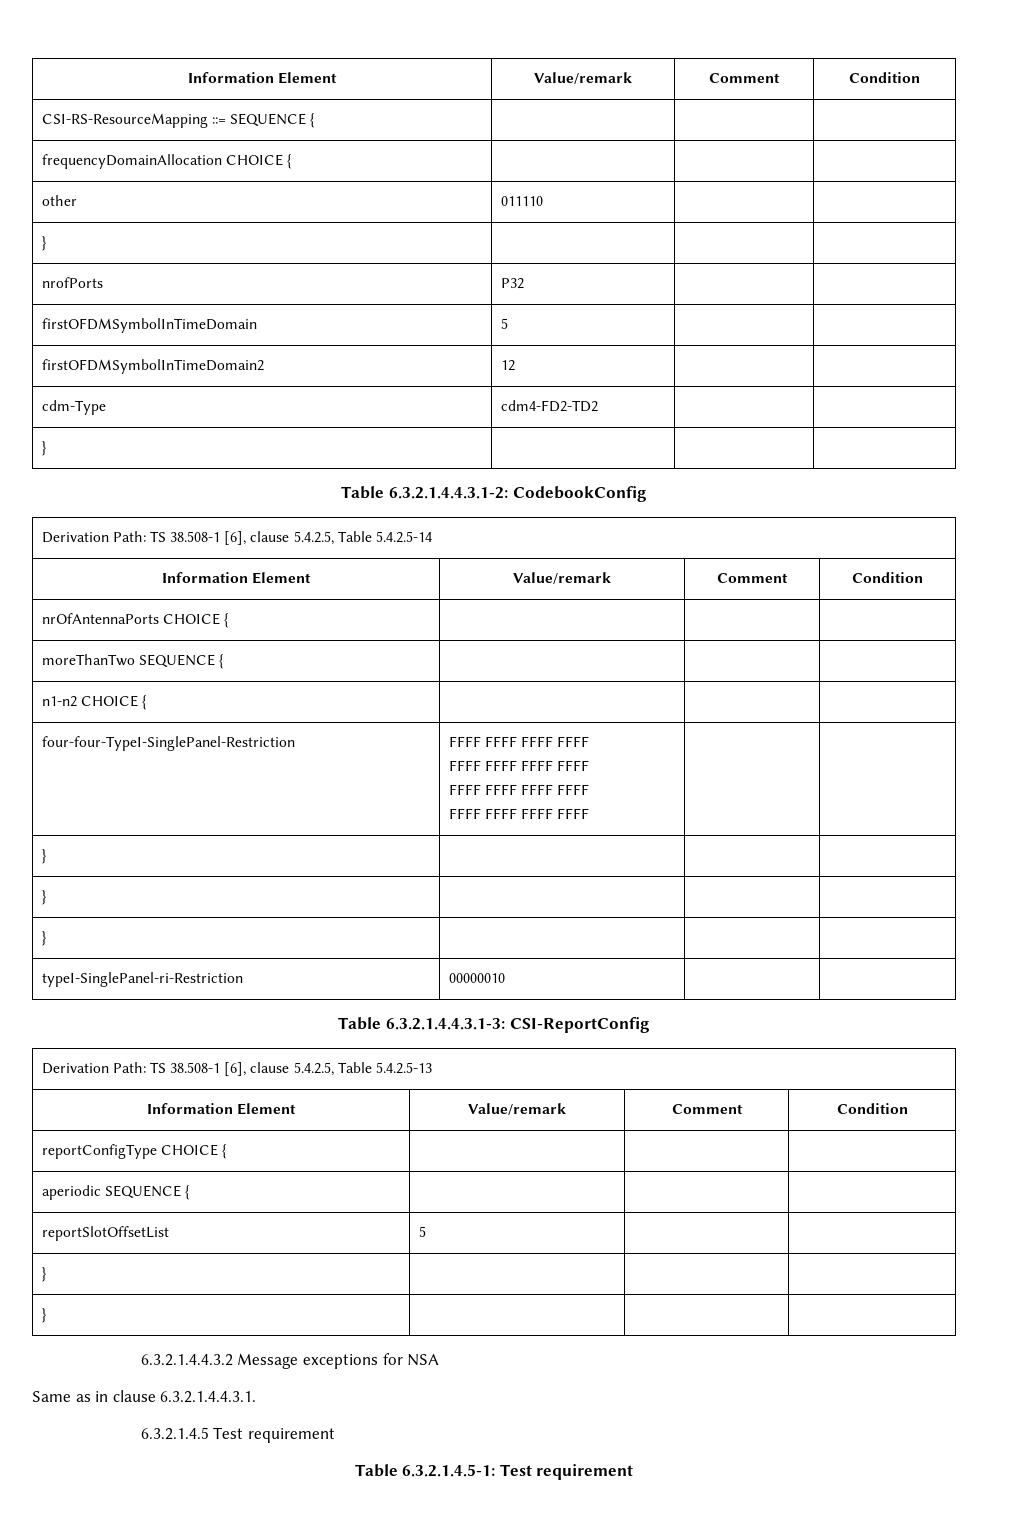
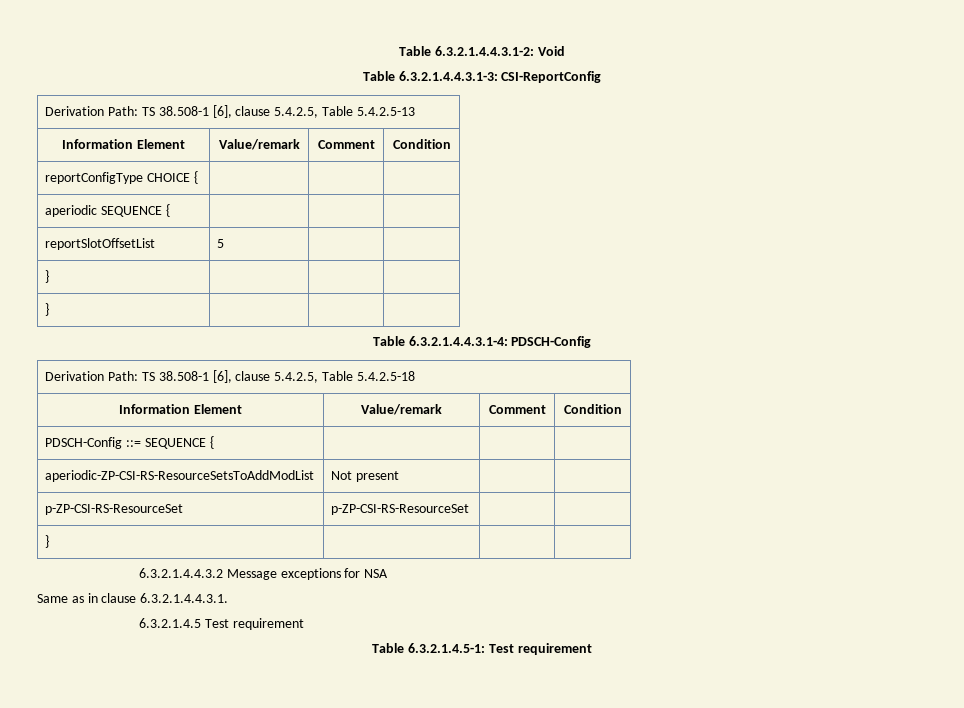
[187,72,338,84] [534,72,632,84] [709,73,780,83] [849,72,920,83] [41,113,316,128] [41,154,292,169] [41,195,77,206] [500,196,543,206] [41,236,47,251] [41,277,103,288] [500,278,524,289] [41,318,257,333] [500,318,508,329] [41,359,264,374] [500,360,515,371] [41,400,106,415] [500,400,598,412] [41,441,47,456] [341,486,647,502] [41,531,433,545] [161,572,312,584] [513,572,611,584] [717,573,788,583] [852,572,923,583] [41,613,229,628] [41,654,224,669] [41,695,147,710] [41,736,295,751] [448,736,590,747] [448,760,590,771] [448,784,590,795] [448,808,590,819] [41,849,47,864] [41,890,47,905] [41,931,47,946] [41,972,243,987] [448,973,505,983] Information Element | Value/remark | Comment | Condition // CSI-RS-ResourceMapping ::= SEQUENCE { | | | // frequencyDomainAllocation CHOICE { | | | // other | 011110 | | // } | | | // nrofPorts | P32 | | // firstOFDMSymbolInTimeDomain | 5 | | // firstOFDMSymbolInTimeDomain2 | 12 | | // cdm-Type | cdm4-FD2-TD2 | | // } | | | // Table 6.3.2.1.4.4.3.1-2: CodebookConfig // Derivation Path: TS 38.508-1 [6], clause 5.4.2.5, Table 5.4.2.5-14 // Information Element | Value/remark | Comment | Condition // nrOfAntennaPorts CHOICE { | | | // moreThanTwo SEQUENCE { | | | // n1-n2 CHOICE { | | | // four-four-TypeI-SinglePanel-Restriction | FFFF FFFF FFFF FFFF // FFFF FFFF FFFF FFFF // FFFF FFFF FFFF FFFF // FFFF FFFF FFFF FFFF | | // } | | | // } | | | // } | | | // typeI-SinglePanel-ri-Restriction | 00000010 | | -> [399,46,565,56] Table 6.3.2.1.4.4.3.1-2: Void
(47, 1315) none -> [372,336,592,348] [45,370,415,383] [119,404,242,414] [360,404,442,415] [488,405,546,414] [563,404,622,414] [45,436,214,449] [45,470,315,482] [331,471,400,482] [45,504,184,515] [331,504,470,515] [45,535,50,548] // Table 6.3.2.1.4.4.3.1-4: PDSCH-Config // Derivation Path: TS 38.508-1 [6], clause 5.4.2.5, Table 5.4.2.5-18 // Information Element | Value/remark | Comment | Condition // PDSCH-Config ::= SEQUENCE { | | | // aperiodic-ZP-CSI-RS-ResourceSetsToAddModList | Not present | | // p-ZP-CSI-RS-ResourceSet | p-ZP-CSI-RS-ResourceSet | | // } | | |

